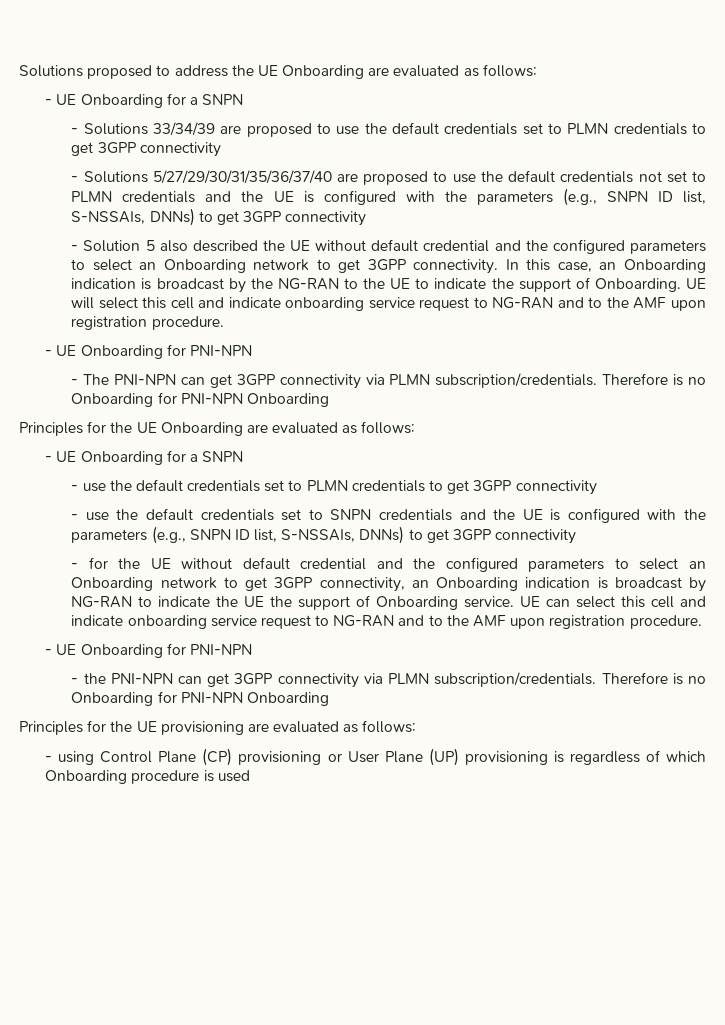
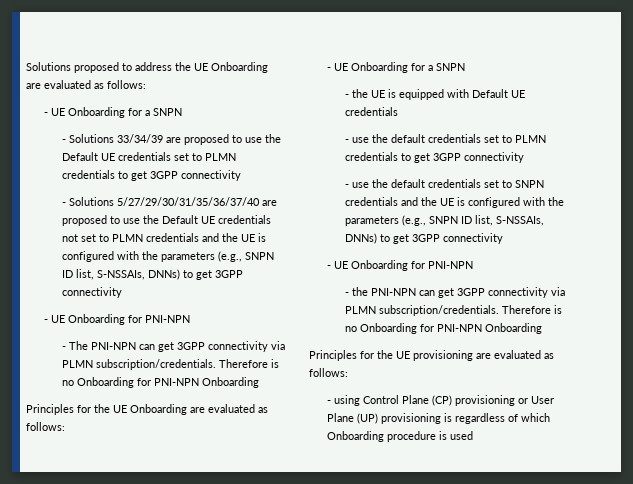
[391,122,439,135] default -> [61,152,115,161] Default UE
[508,170,556,183] default -> [161,215,215,224] Default UE
[71,239,707,254] [71,259,706,274] [71,277,706,293] [71,297,706,311] [71,316,224,330] // - Solution 5 also described the UE without default credential and the configured parameters to select an Onboarding network to get 3GPP connectivity. In this case, an Onboarding indication is broadcast by the NG-RAN to the UE to indicate the support of Onboarding. UE will select this cell and indicate onboarding service request to NG-RAN and to the AMF upon registration procedure. -> (122, 292) none
(244, 456) none -> [344,89,525,100] [344,107,398,116] // - the UE is equipped with Default UE credentials
[71,557,706,572] [71,577,706,592] [71,595,706,610] [71,615,702,629] // - for the UE without default credential and the configured parameters to select an Onboarding network to get 3GPP connectivity, an Onboarding indication is broadcast by NG-RAN to indicate the UE the support of Onboarding service. UE can select this cell and indicate onboarding service request to NG-RAN and to the AMF upon registration procedure. -> (503, 238) none

